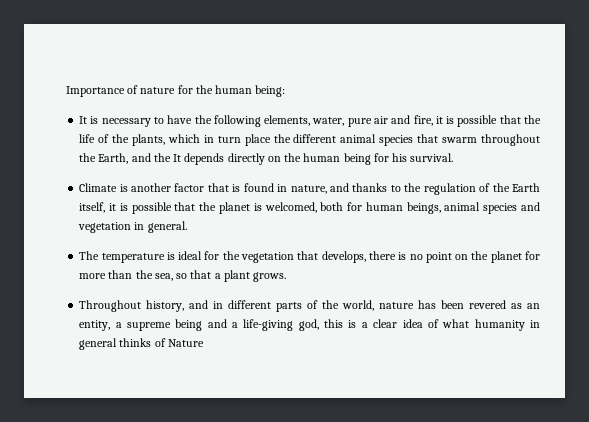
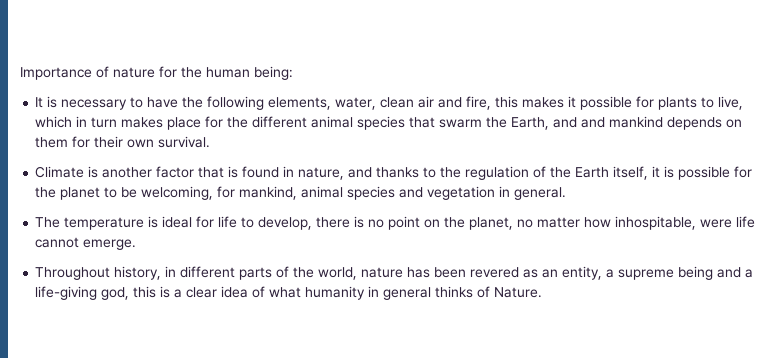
[347,118,372,127] pure -> [380,97,415,108] clean
[435,115,541,127] [79,134,271,146] it is possible that the life of the plants, which in turn place -> [495,96,744,110] [35,116,224,130] this makes it possible for plants to live, which in turn makes place for
[480,134,540,146] throughout -> (483, 123) none
[153,153,408,165] the It depends directly on the human being for his -> [581,116,743,130] [35,136,155,148] and mankind depends on them for their own
[174,202,441,214] that the planet is welcomed, both for human beings, -> [734,166,753,178] [35,186,298,200] for the planet to be welcoming, for mankind,
[222,251,366,263] the vegetation that develops, -> [218,216,313,230] life to develop,
[490,251,541,263] [79,270,287,282] planet for more than the sea, so that a plant grows. -> [469,216,756,230] [35,237,137,250] planet, no matter how inhospitable, were life cannot emerge.
[189,300,209,309] and -> (162, 273) none
[167,339,204,347] Nature -> [494,287,543,298] Nature.

